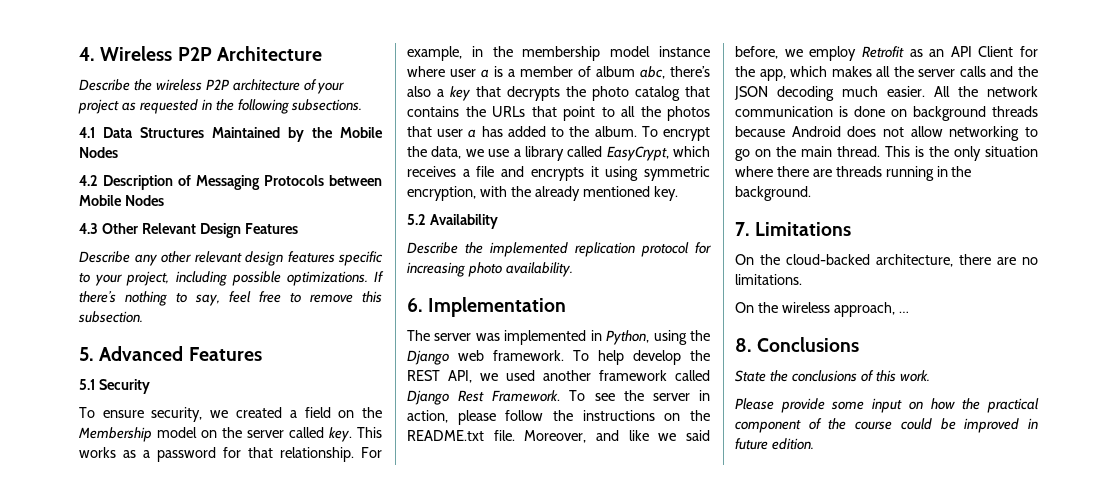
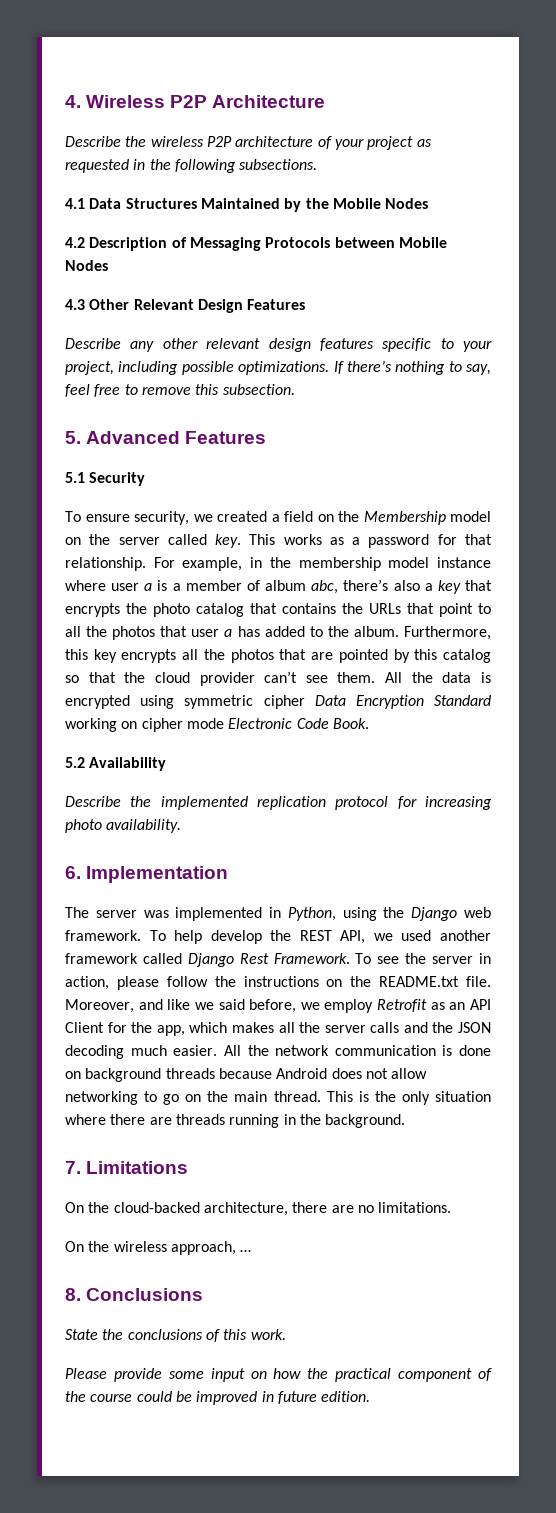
[507,86,560,101] decrypts -> [65,603,120,617] encrypts
[641,126,710,141] [407,146,710,161] [407,166,710,181] [407,186,678,201] To encrypt the data, we use a library called EasyCrypt, which receives a file and encrypts it using symmetric encryption, with the already mentioned key. -> [403,626,491,640] [65,649,492,663] [65,671,491,686] [65,695,492,709] [65,718,369,732] Furthermore, this key encrypts all the photos that are pointed by this catalog so that the cloud provider can’t see them. All the data is encrypted using symmetric cipher Data Encryption Standard working on cipher mode Electronic Code Book.

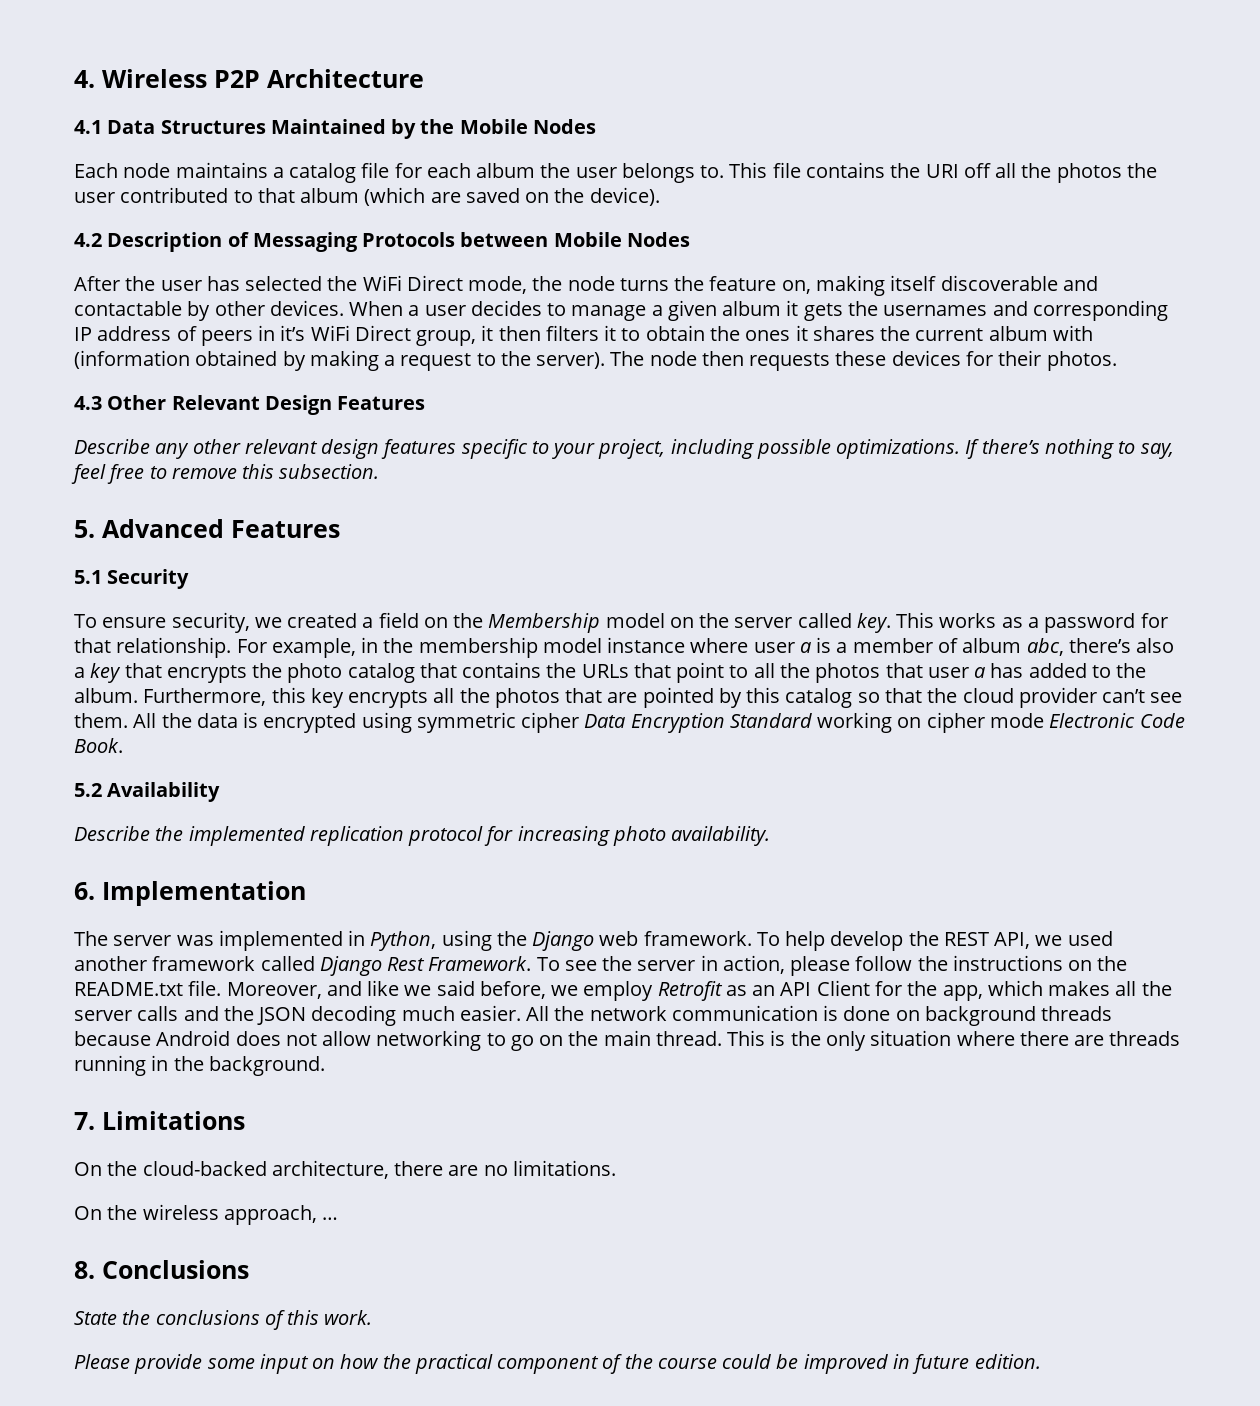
[65,136,432,150] [65,159,318,173] // Describe the wireless P2P architecture of your project as requested in the following subsections. -> (424, 78) none
(429, 203) none -> [74,162,1157,183] [74,187,660,206] // Each node maintains a catalog file for each album the user belongs to. This file contains the URI off all the photos the user contributed to that album (which are saved on the device).
(108, 265) none -> [74,275,1098,296] [74,300,1168,321] [74,325,1093,346] [74,350,1117,371] // After the user has selected the WiFi Direct mode, the node turns the feature on, making itself discoverable and contactable by other devices. When a user decides to manage a given album it gets the usernames and corresponding IP address of peers in it’s WiFi Direct group, it then filters it to obtain the ones it shares the current album with (information obtained by making a request to the server). The node then requests these devices for their photos.

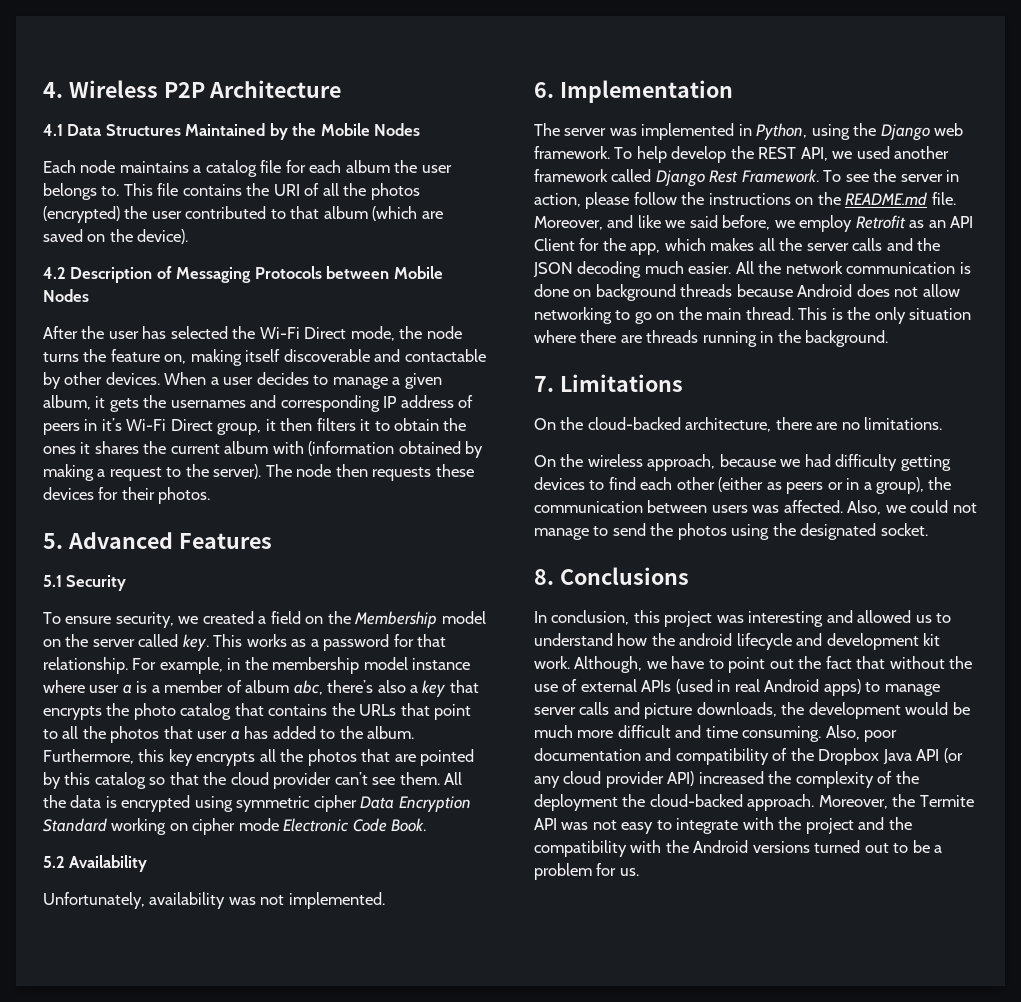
[963,163,1122,183] off all the photos -> [304,183,420,200] [43,206,120,223] of all the photos (encrypted)
[362,275,402,291] WiFi -> [259,327,300,339] Wi-Fi
[722,301,782,316] album -> [43,395,91,410] album,
[310,325,350,341] WiFi -> [126,419,167,431] Wi-Fi
[74,395,426,415] [74,439,1175,459] [71,464,380,484] // 4.3 Other Relevant Design Features // Describe any other relevant design features specific to your project, including possible optimizations. If there’s nothing to say, feel free to remove this subsection. -> (211, 495) none
[74,826,771,846] Describe the implemented replication protocol for increasing photo availability. -> [43,892,385,909] Unfortunately, availability was not implemented.
[74,982,183,996] README.txt -> [845,192,928,206] README.md
[322,1217,339,1220] [74,1260,249,1279] [74,1310,373,1330] [74,1354,1041,1374] … // 8. Conclusions // State the conclusions of this work. // Please provide some input on how the practical component of the course could be improved in future edition. -> [719,454,951,471] [534,477,952,494] [534,500,977,515] [534,523,928,540] [534,567,689,585] [534,610,952,627] [534,633,941,650] [534,656,973,673] [534,679,940,696] [534,702,970,719] [534,725,898,742] [534,748,963,765] [534,771,919,788] [534,794,974,811] [534,817,912,834] [534,840,943,857] [534,863,639,880] because we had difficulty getting devices to find each other (either as peers or in a group), the communication between users was affected. Also, we could not manage to send the photos using the designated socket. // 8. Conclusions // In conclusion, this project was interesting and allowed us to understand how the android lifecycle and development kit work. Although, we have to point out the fact that without the use of external APIs (used in real Android apps) to manage server calls and picture downloads, the development would be much more difficult and time consuming. Also, poor documentation and compatibility of the Dropbox Java API (or any cloud provider API) increased the complexity of the deployment the cloud-backed approach. Moreover, the Termite API was not easy to integrate with the project and the compatibility with the Android versions turned out to be a problem for us.

